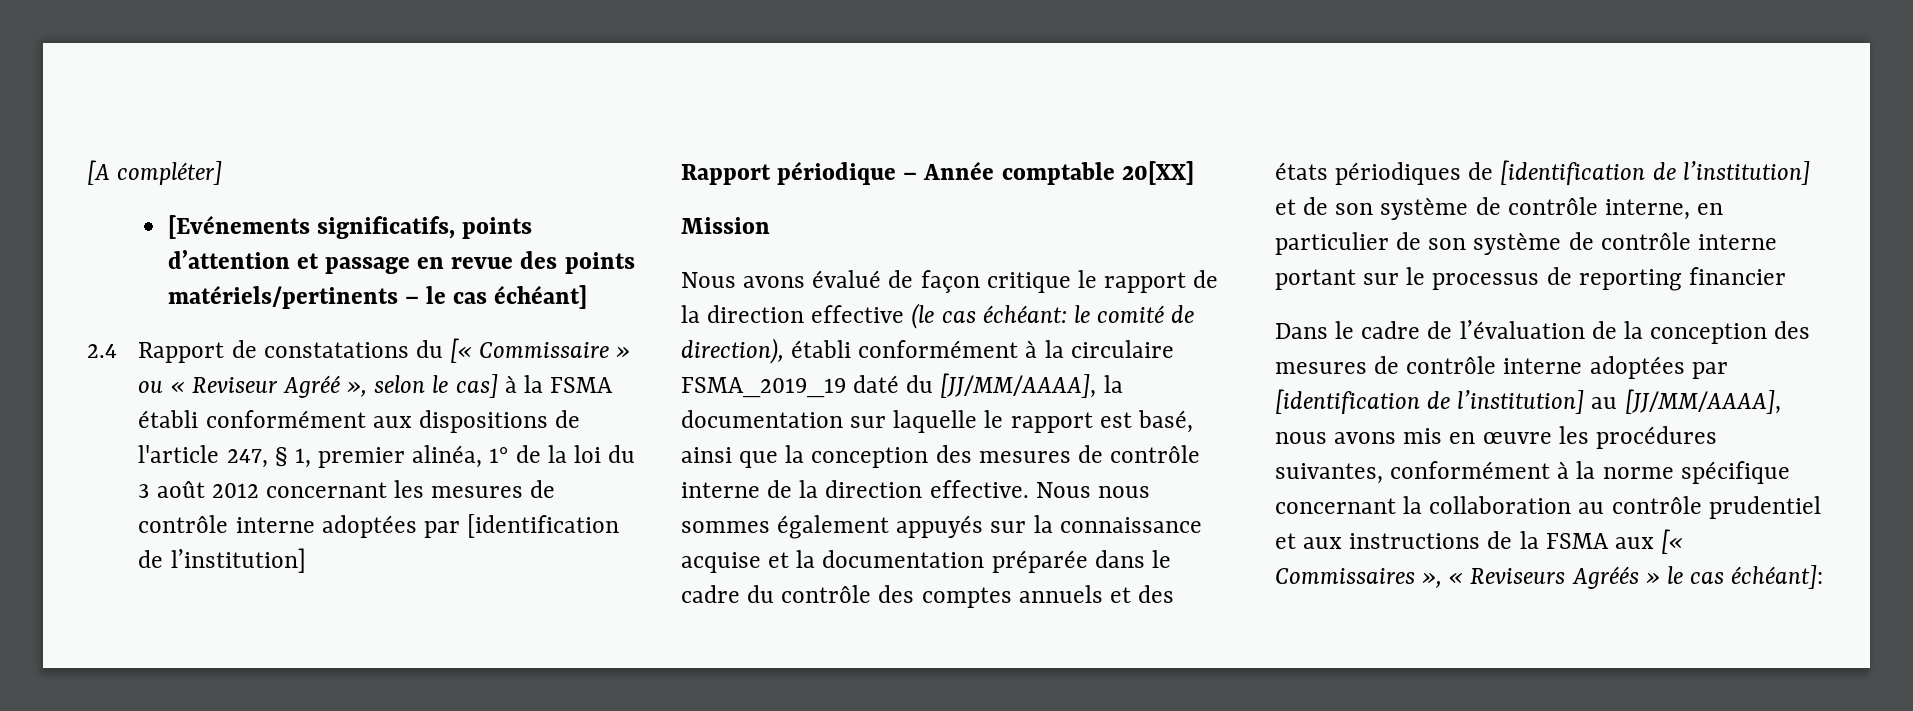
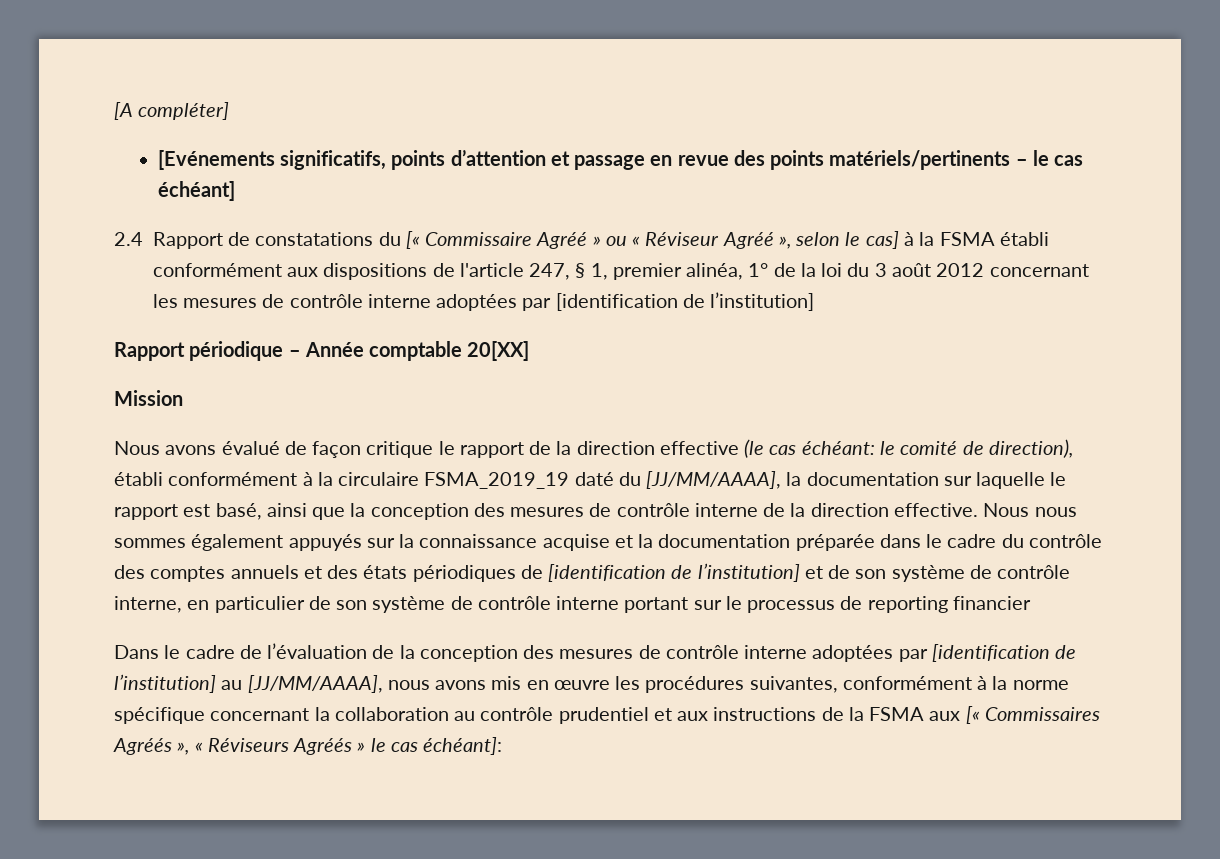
(610, 350) none -> [536,232,588,249] Agréé
[191,377,278,393] Reviseur -> [645,232,720,246] Réviseur
(1415, 576) none -> [113,738,172,755] Agréés
[1470,568,1566,584] Reviseurs -> [207,738,289,752] Réviseurs

